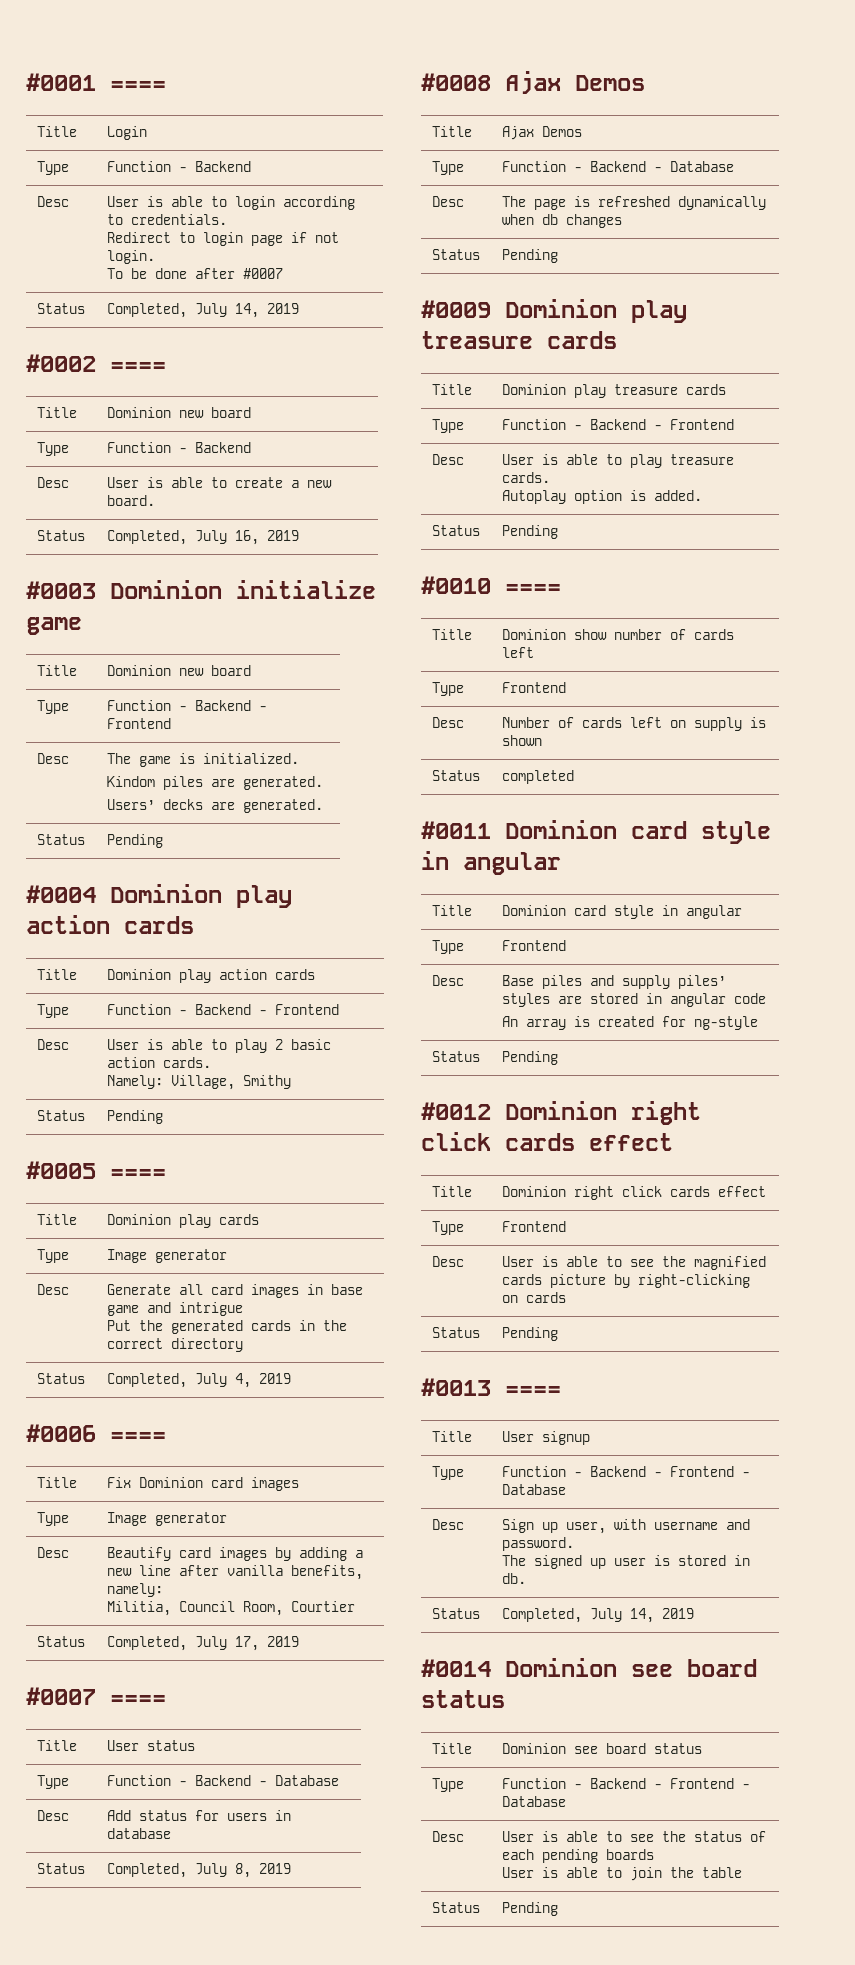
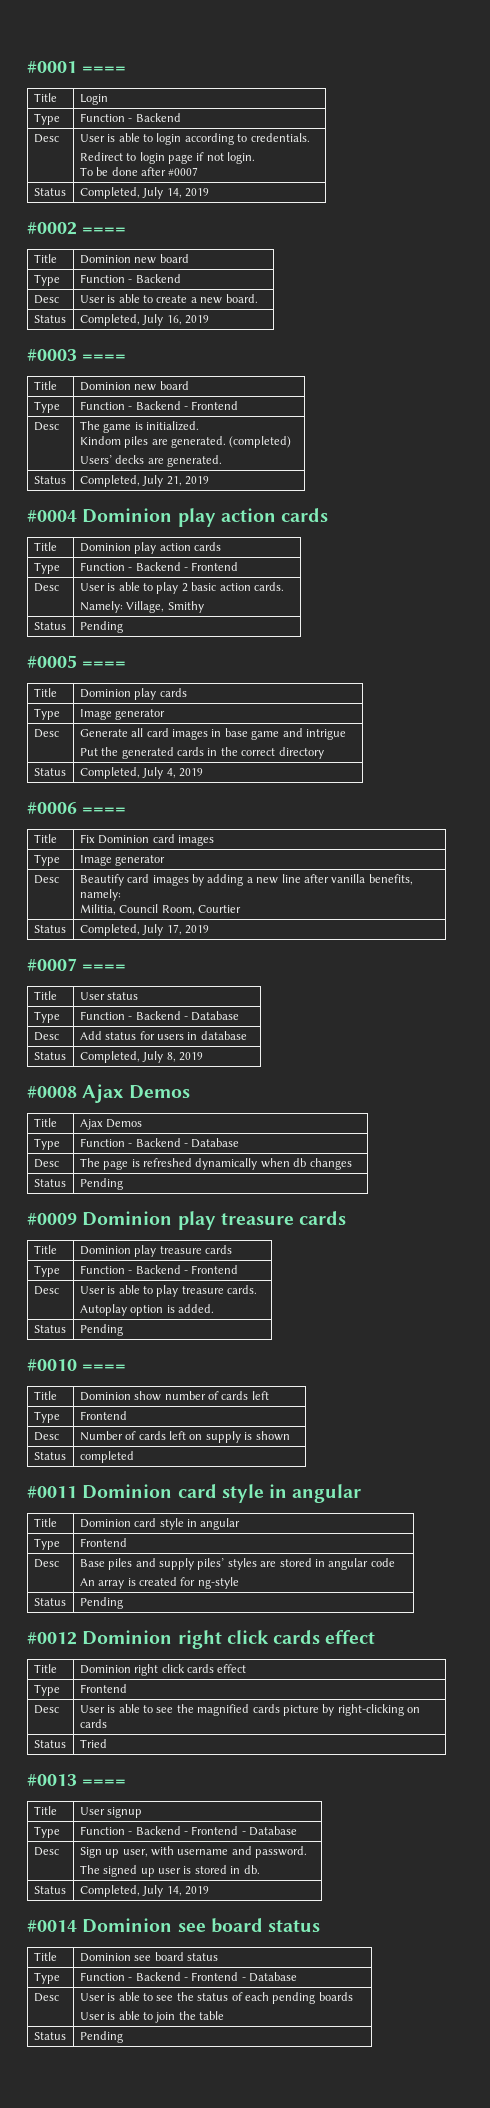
[110,580,376,599] [26,617,82,635] Dominion initialize game -> [82,354,127,361] ====
(323, 783) none -> [229,436,292,448] (completed)
[106,834,163,848] Pending -> [79,475,210,487] Completed, July 21, 2019
[501,1327,558,1341] Pending -> [79,1739,107,1748] Tried

